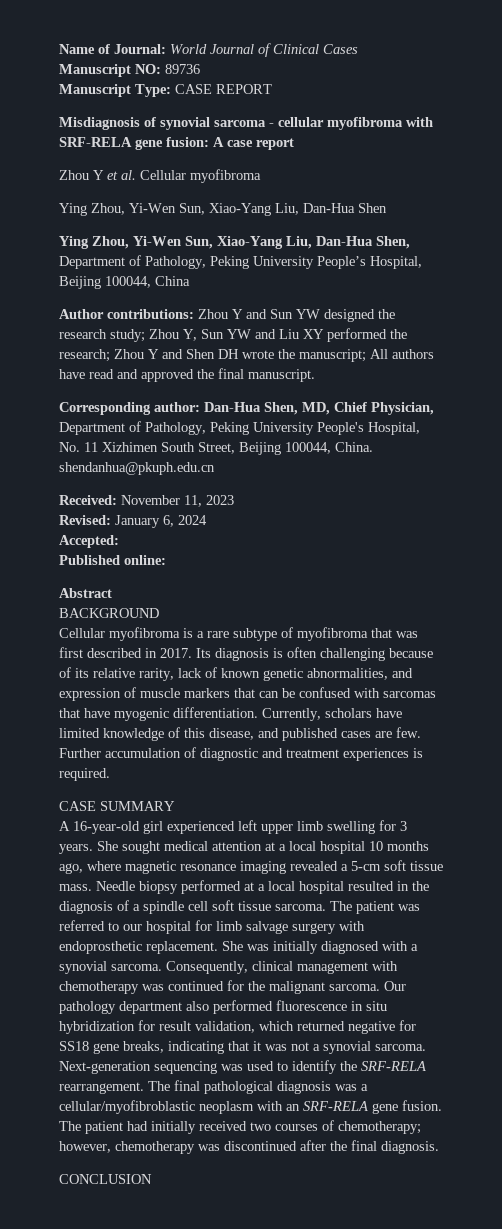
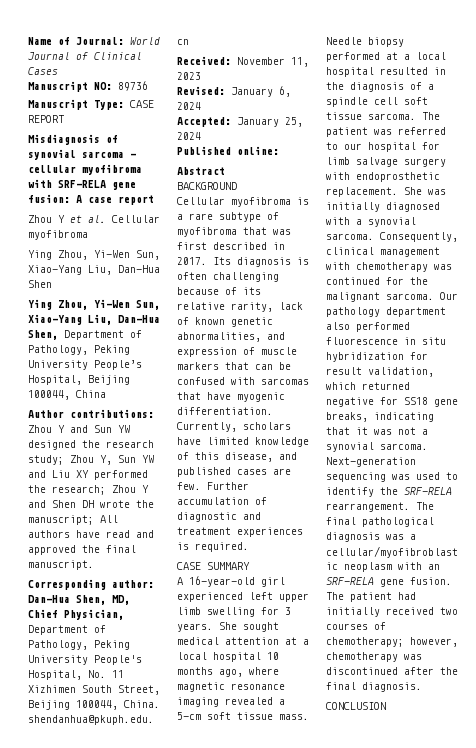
(119, 541) none -> [237,117,303,127] [177,132,201,140] January 25, 2024

